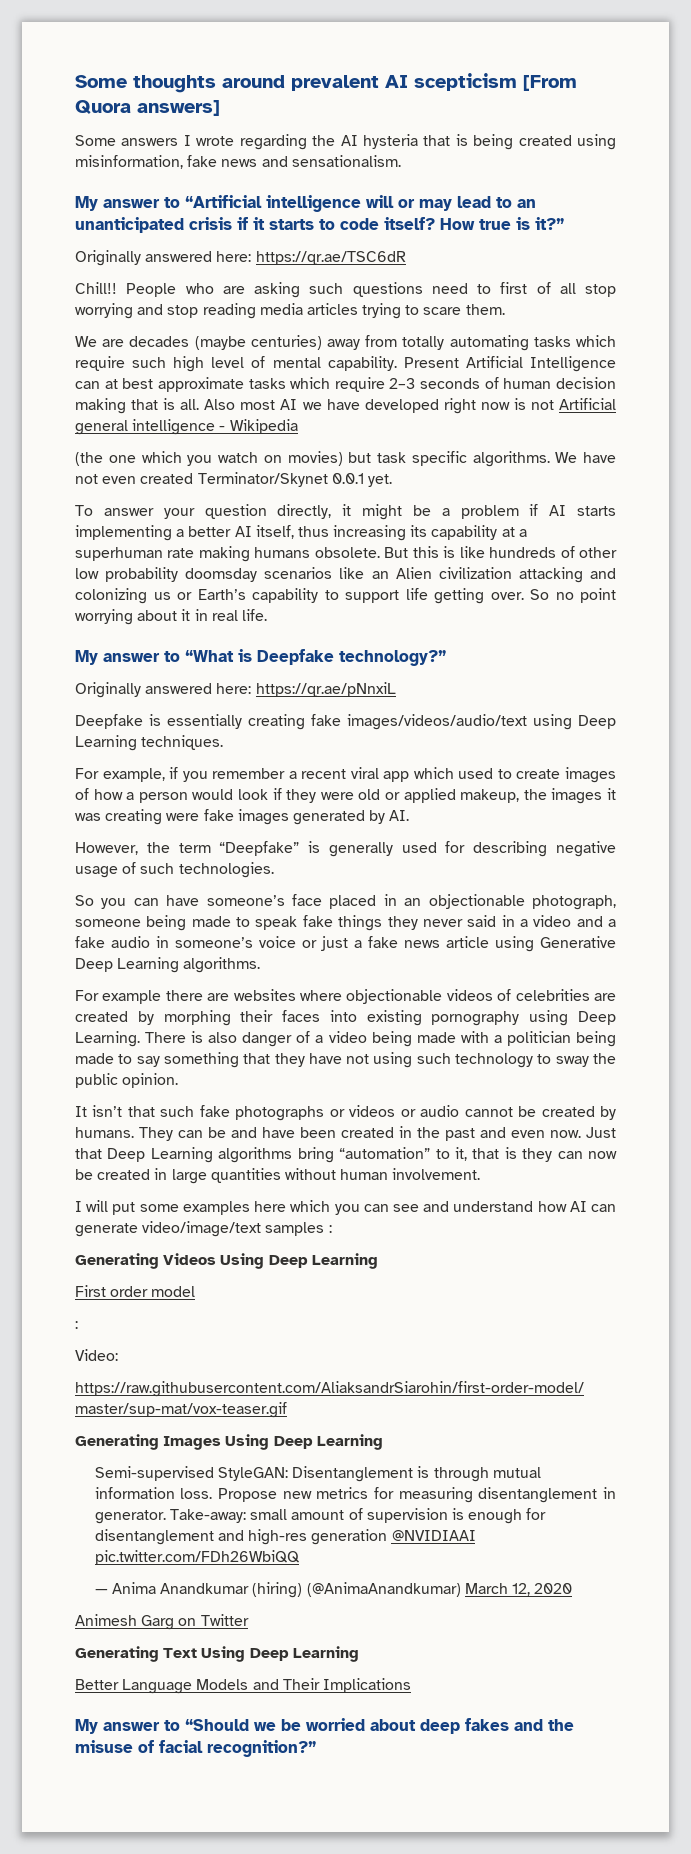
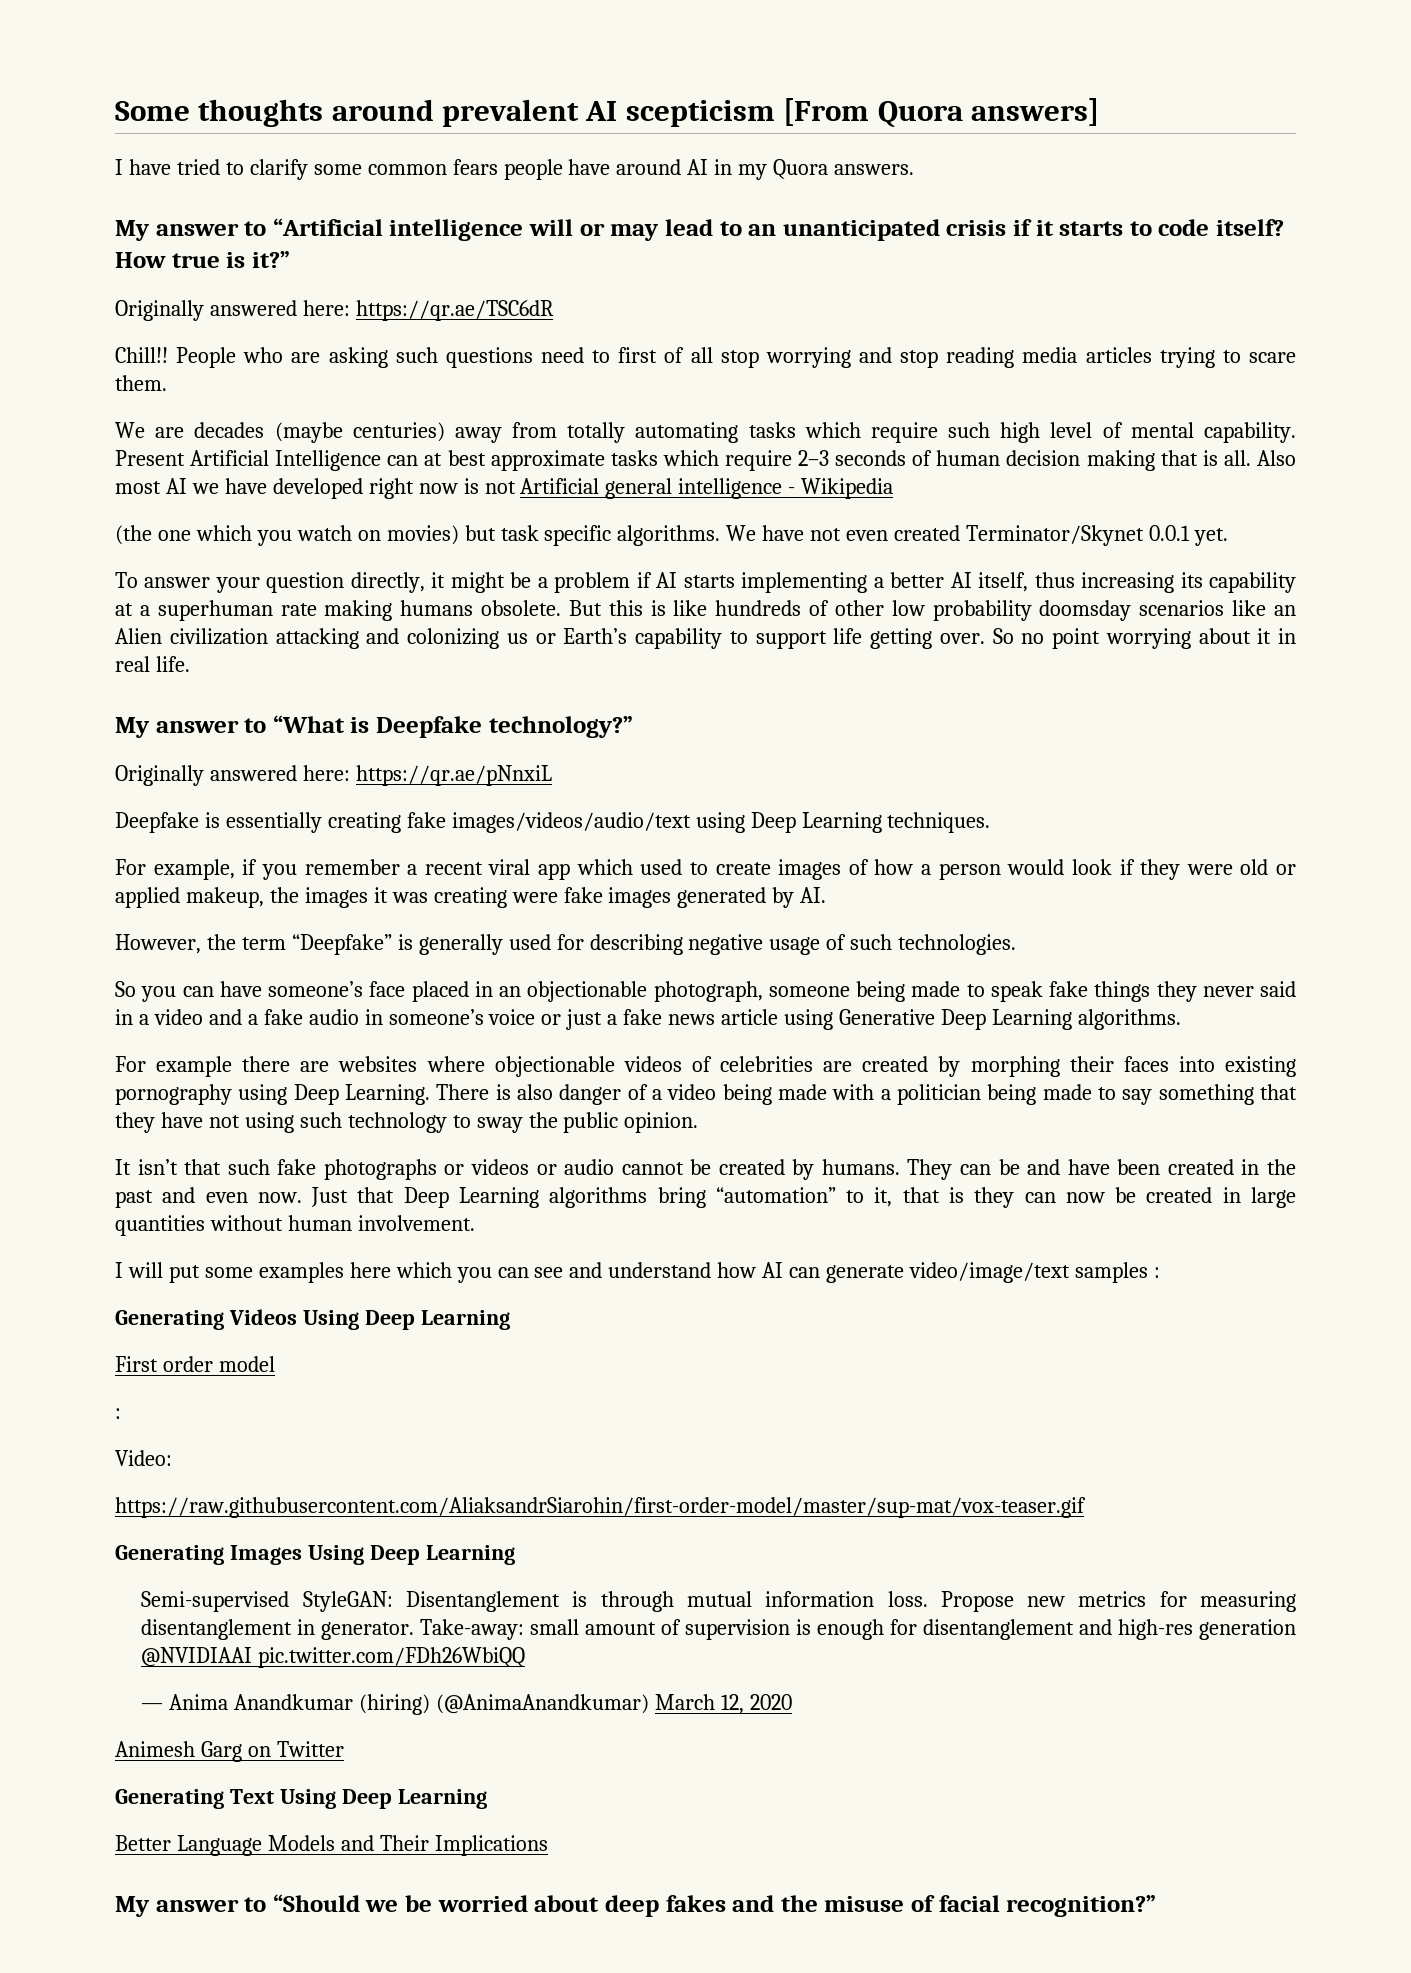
[75,134,617,150] [75,155,401,169] Some answers I wrote regarding the AI hysteria that is being created using misinformation, fake news and sensationalism. -> [115,159,915,180] I have tried to clarify some common fears people have around AI in my Quora answers.

